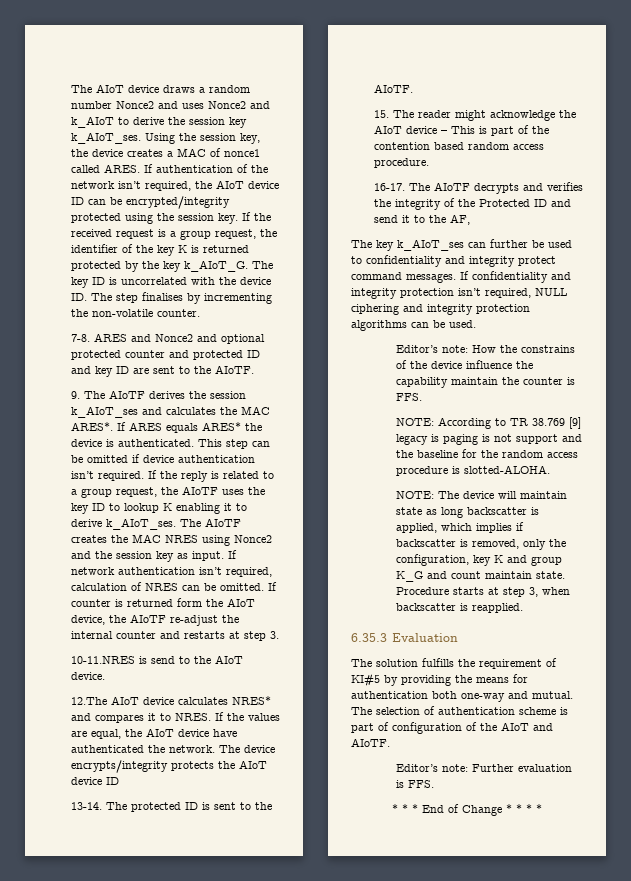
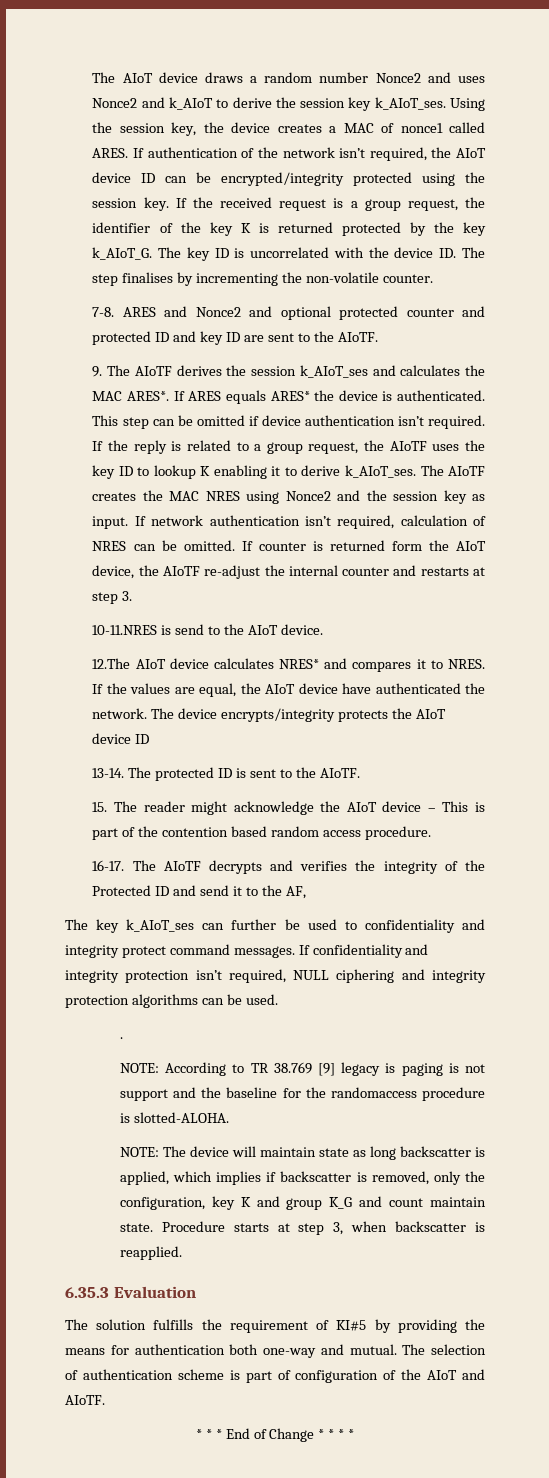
[396,345,576,353] [396,360,534,369] [396,377,576,388] [396,393,423,401] Editor’s note: How the constrains of the device influence the capability maintain the counter is FFS. -> [119,1037,123,1039] .
[502,450,579,458] random access -> [330,1087,417,1098] randomaccess
[396,764,573,772] [396,780,435,788] // Editor’s note: Further evaluation is FFS. -> (105, 1400) none

